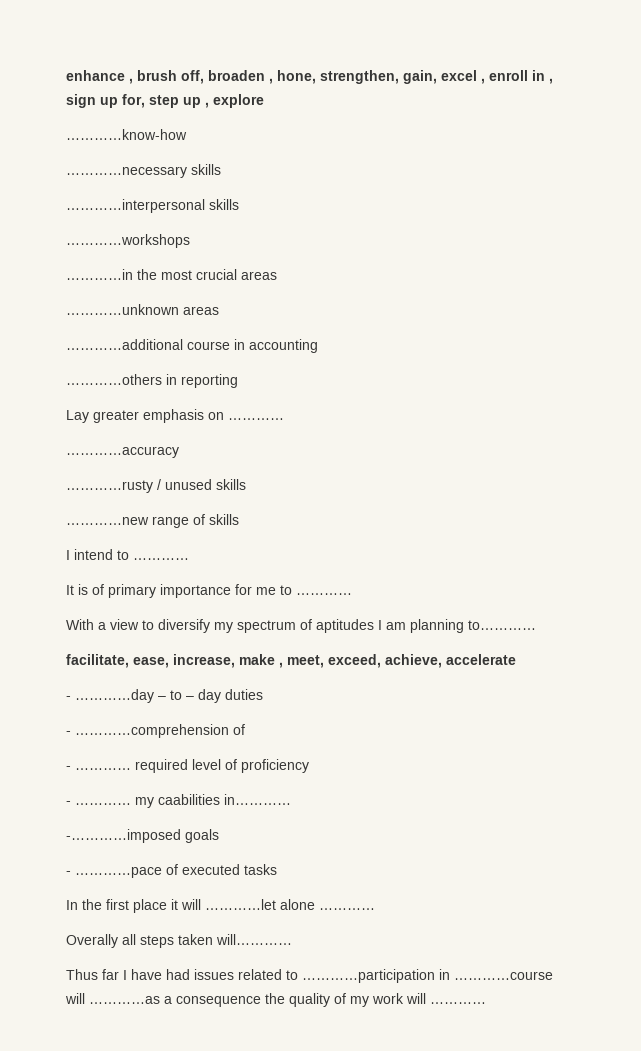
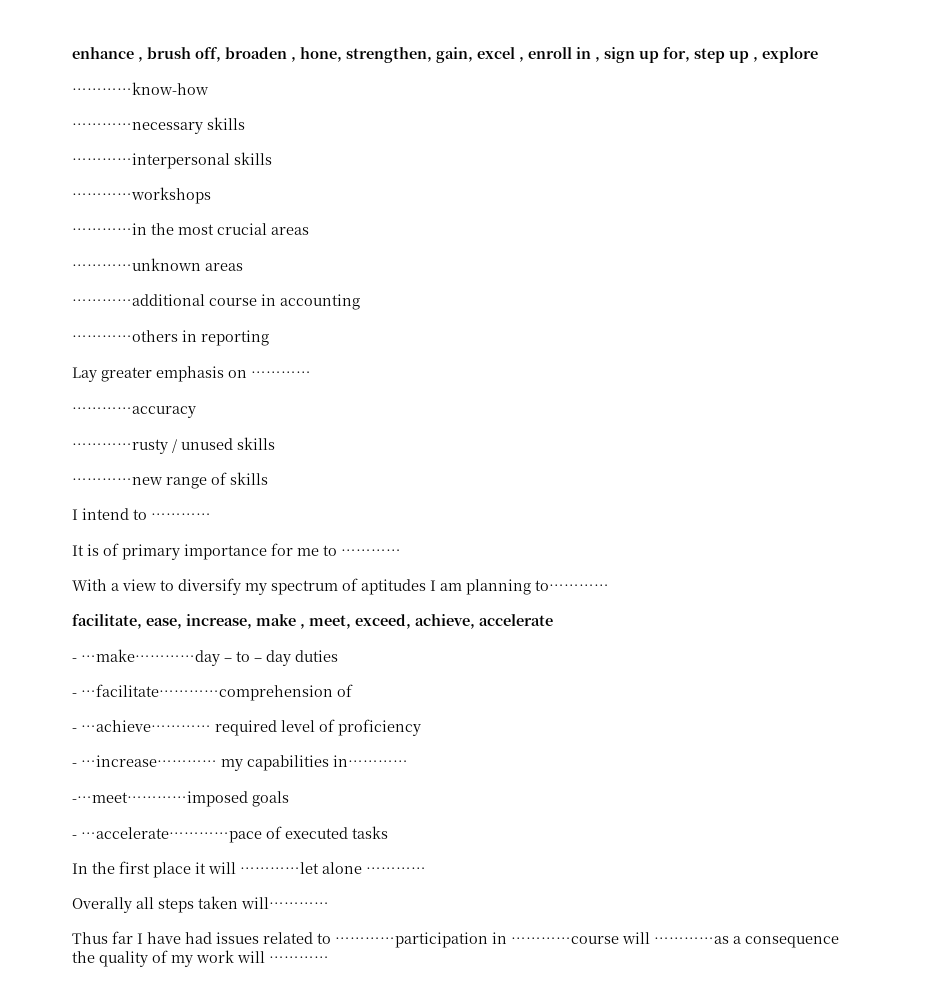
[75,689,154,703] …………day -> [81,649,220,666] …make…………day
[75,724,229,738] …………comprehension -> [81,684,333,701] …facilitate…………comprehension
[75,768,131,770] ………… -> [81,720,211,732] …achieve…………
[75,794,220,808] ………… my caabilities -> [81,755,329,771] …increase………… my capabilities
[66,829,181,843] -…………imposed -> [72,791,248,807] -…meet…………imposed
[75,867,162,878] …………pace -> [81,827,262,843] …accelerate…………pace

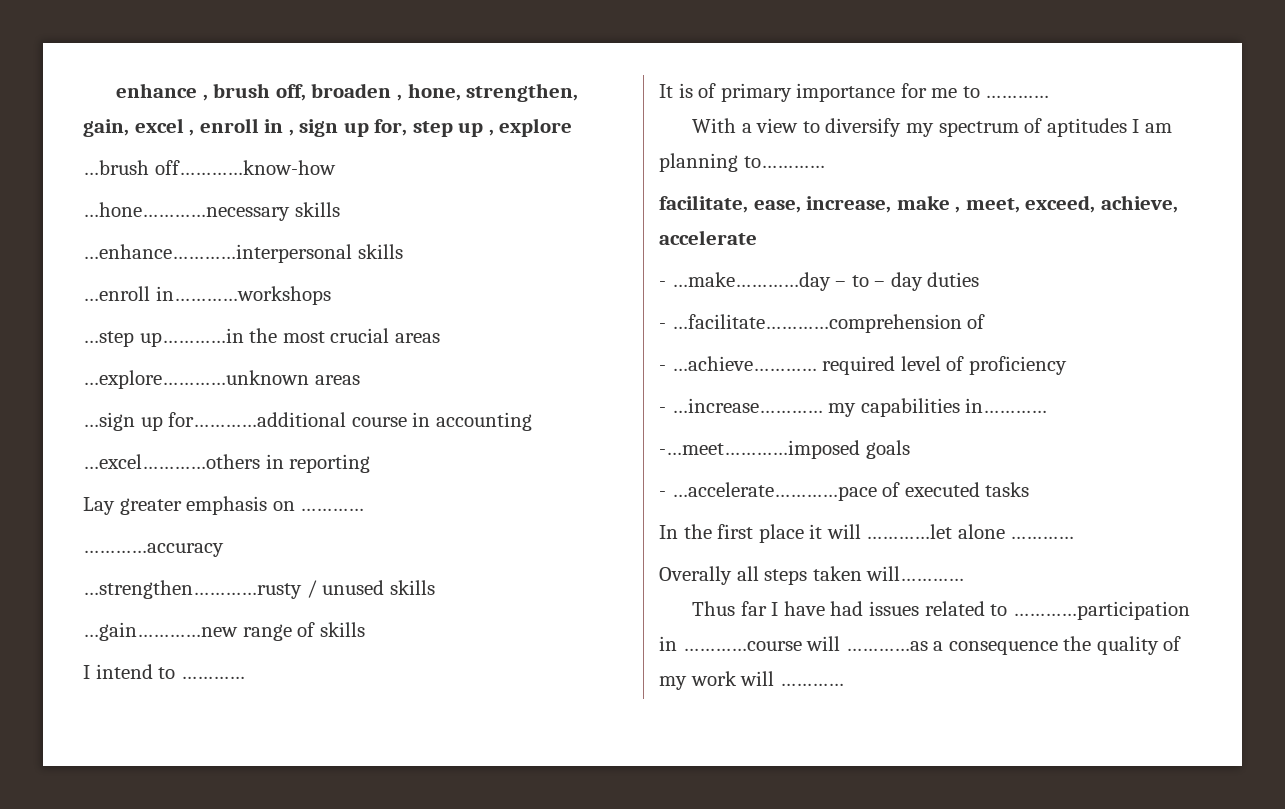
[72,82,209,95] [72,117,245,134] [72,152,272,169] [72,187,211,204] [72,223,147,235] …………know-how // …………necessary skills // …………interpersonal skills // …………workshops // …………in -> [83,160,336,175] [83,202,340,221] [83,244,403,263] [83,286,331,305] [83,328,244,347] …brush off…………know-how // …hone…………necessary skills // …enhance…………interpersonal skills // …enroll in…………workshops // …step up…………in
[72,258,243,271] [72,294,205,306] …………unknown areas // …………additional -> [83,370,360,389] [83,412,347,431] …explore…………unknown areas // …sign up for…………additional
[72,330,178,342] …………others -> [83,454,260,469] …excel…………others
[72,439,168,454] …………rusty -> [83,580,302,599] …strengthen…………rusty
[72,477,163,485] …………new -> [83,622,238,641] …gain…………new

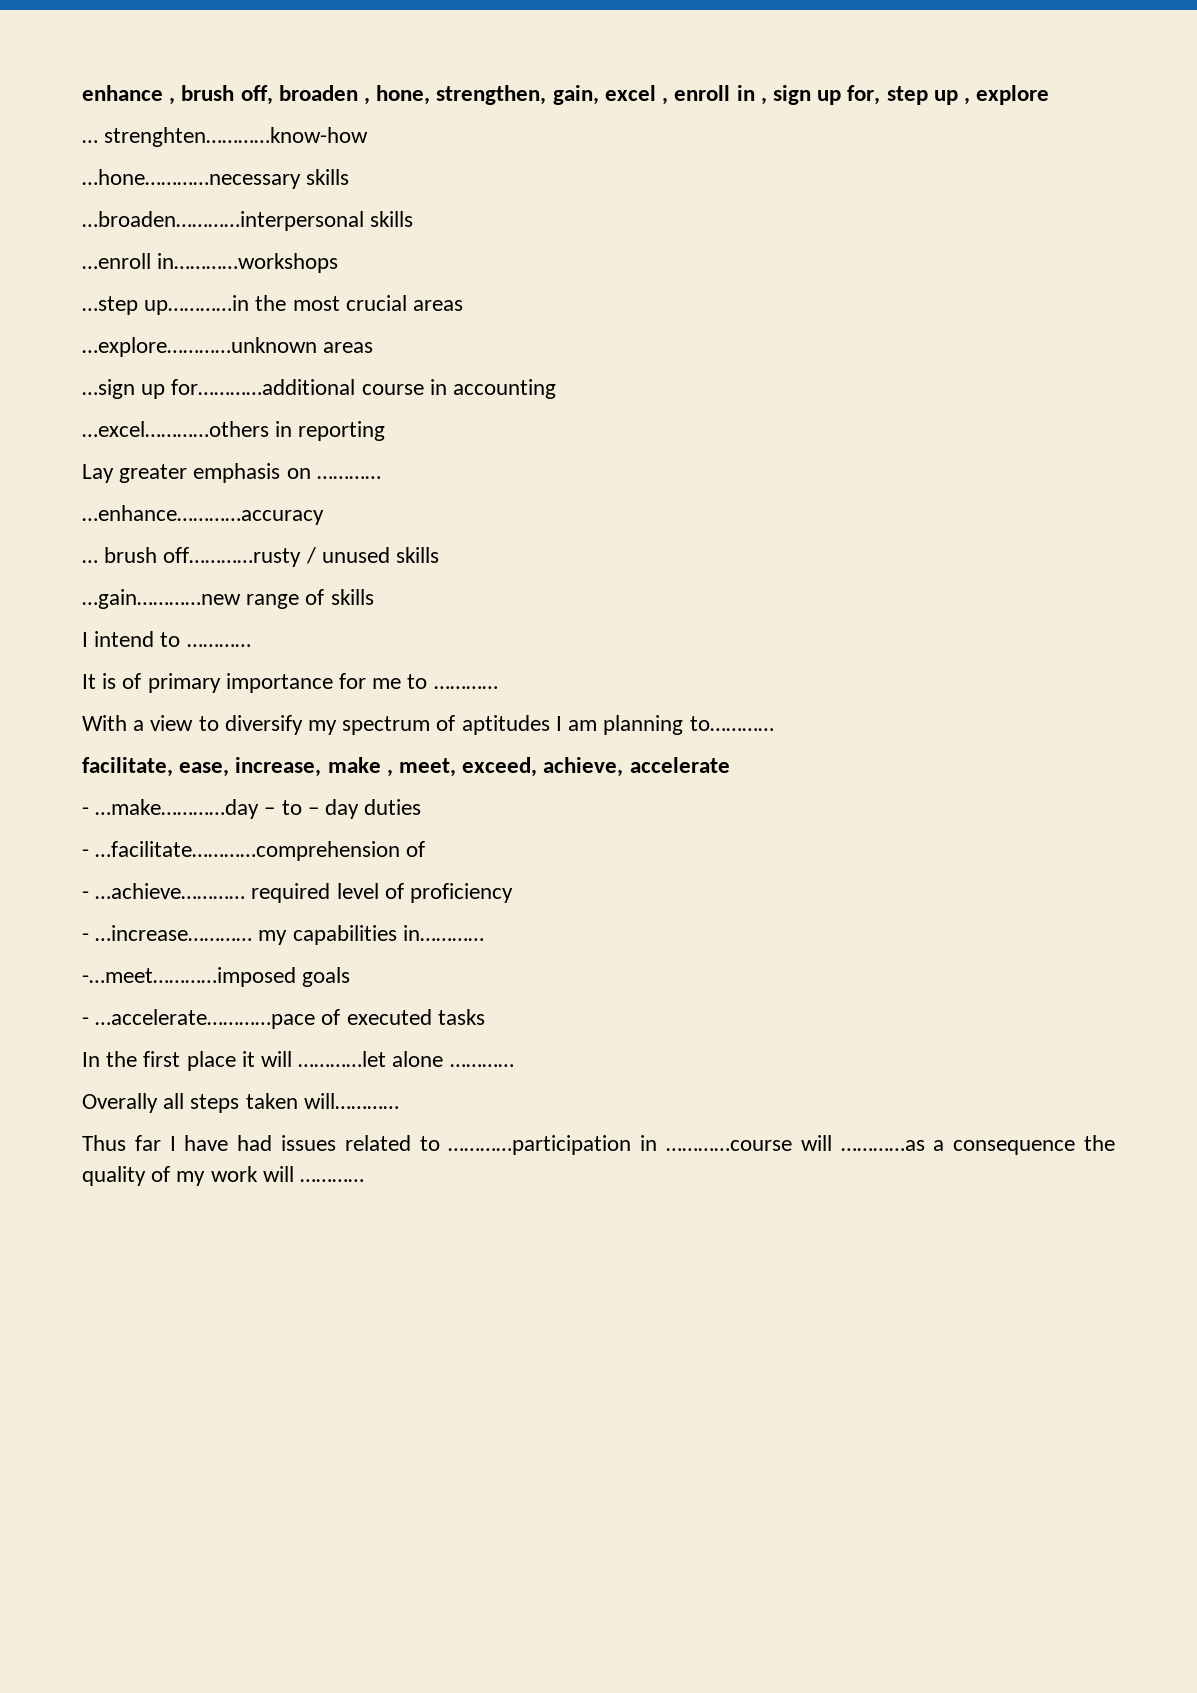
[83,160,336,175] …brush off…………know-how -> [82,127,369,147] … strenghten…………know-how
[83,244,352,263] …enhance…………interpersonal -> [82,211,364,231] …broaden…………interpersonal
[83,543,224,557] [83,580,302,599] …………accuracy // …strengthen…………rusty -> [82,505,324,525] [82,547,302,567] …enhance…………accuracy // … brush off…………rusty

